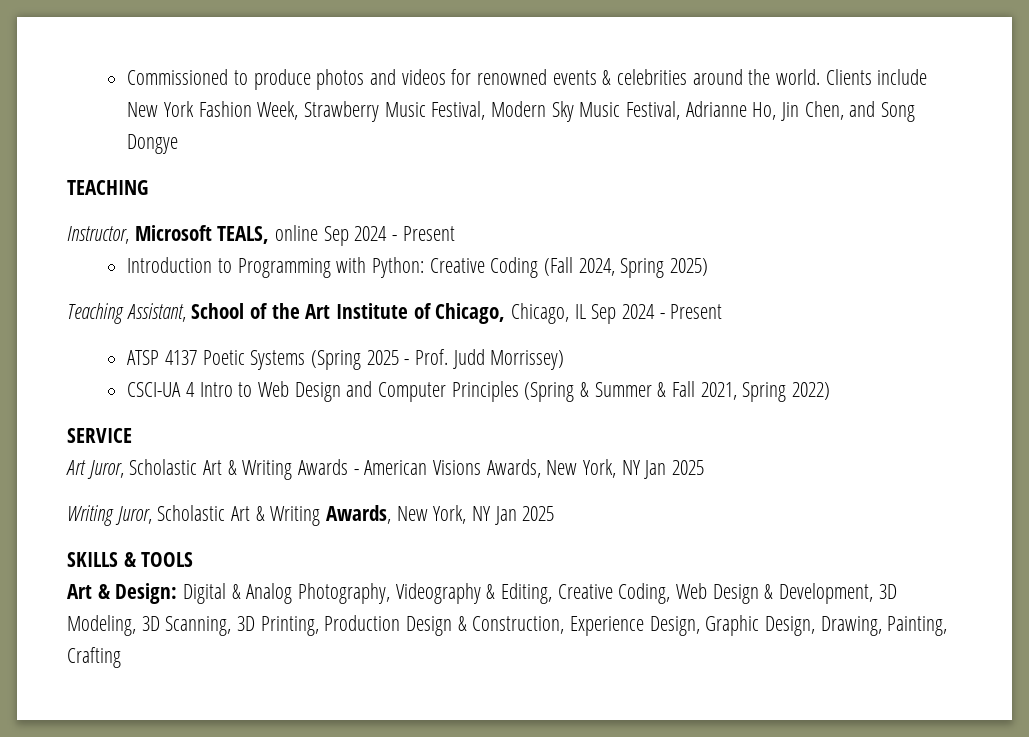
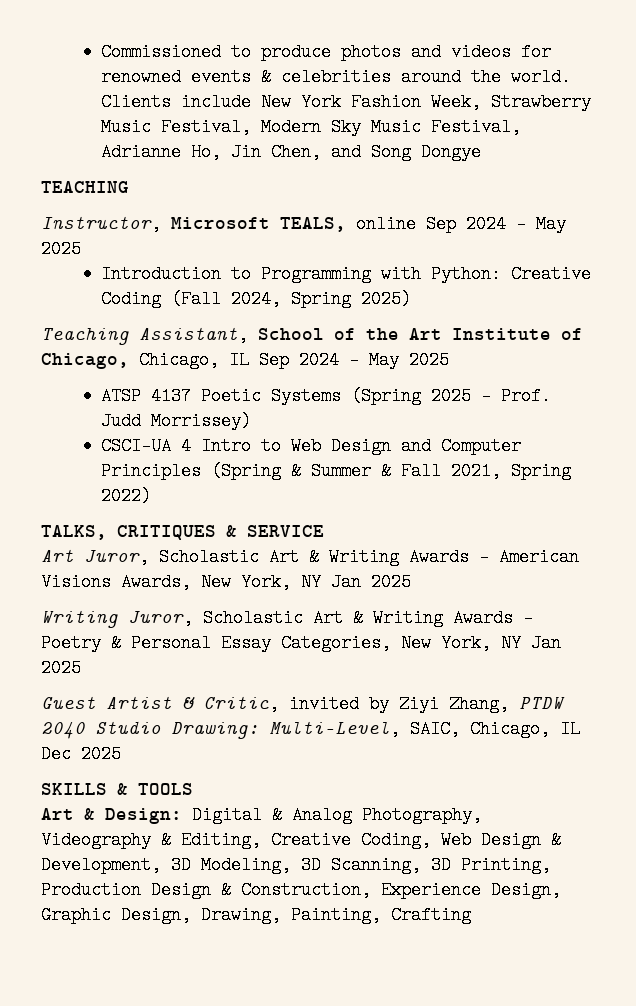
[402,226,455,241] Present -> [536,215,566,233] [41,240,81,258] May 2025
[670,304,723,319] Present -> [369,351,449,369] May 2025
(831, 391) none -> [41,525,237,540] TALKS, CRITIQUES &
[326,505,555,525] Awards, New York, NY Jan 2025 -> [453,609,533,627] [41,634,561,652] [41,659,81,677] [41,695,565,713] [41,720,580,740] [41,745,121,763] Awards - Poetry & Personal Essay Categories, New York, NY Jan 2025 // Guest Artist & Critic, invited by Ziyi Zhang, PTDW 2040 Studio Drawing: Multi-Level, SAIC, Chicago, IL Dec 2025

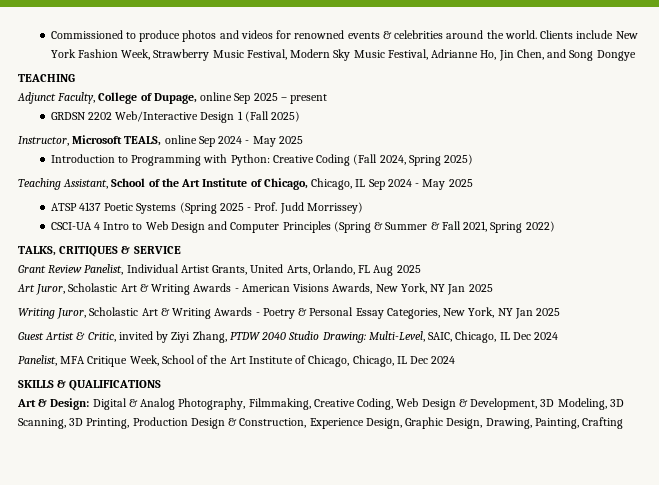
(129, 187) none -> [17,92,328,104] [50,111,301,123] // Adjunct Faculty, College of Dupage, online Sep 2025 – present // GRDSN 2202 Web/Interactive Design 1 (Fall 2025)
(324, 531) none -> [18,264,421,276] // Grant Review Panelist, Individual Artist Grants, United Arts, Orlando, FL Aug 2025
[81,745,121,763] 2025 -> [534,332,559,340] [18,355,456,367] 2024 // Panelist, MFA Critique Week, School of the Art Institute of Chicago, Chicago, IL Dec 2024
[138,783,193,795] TOOLS -> [69,380,162,391] QUALIFICATIONS
[41,831,261,849] Videography & Editing, -> [248,398,311,410] Filmmaking,

